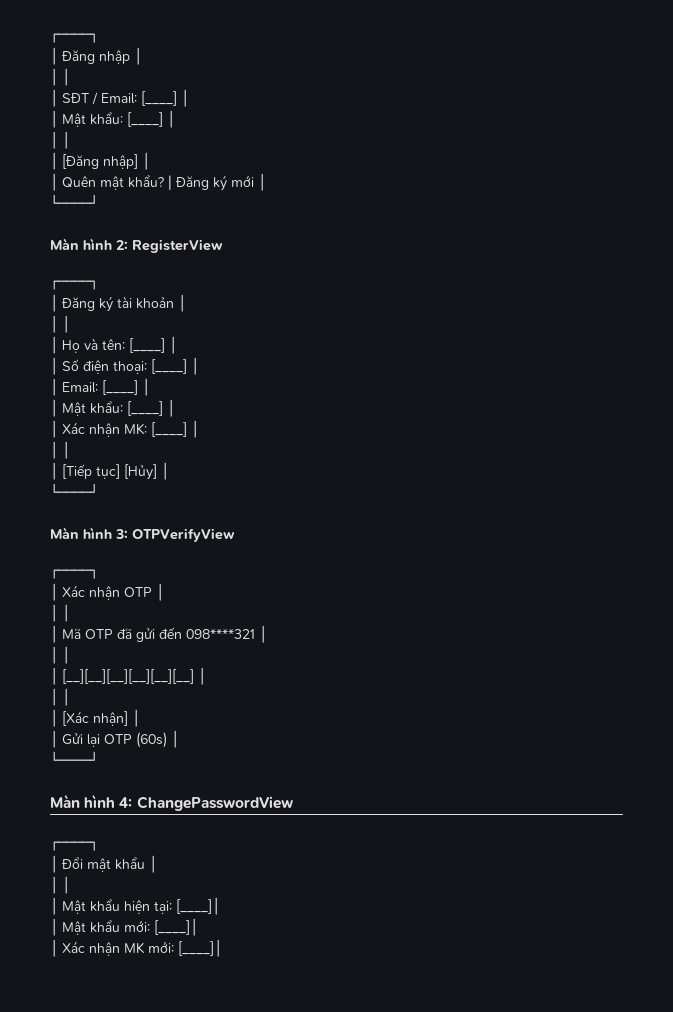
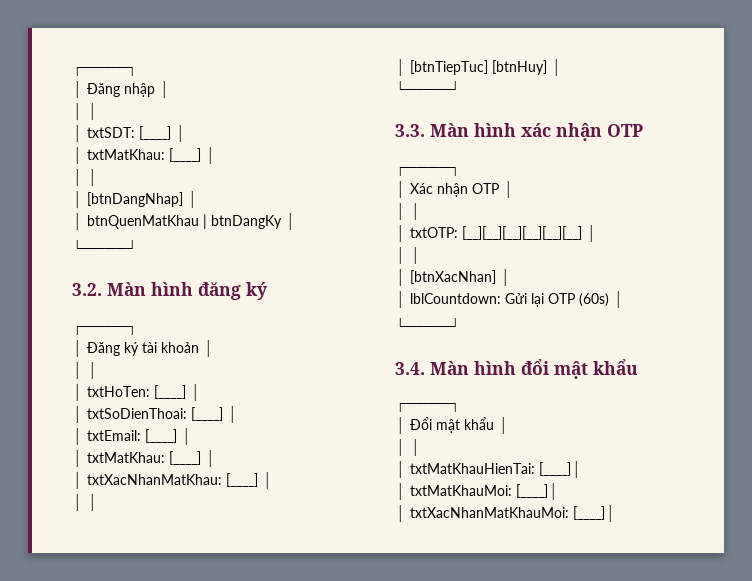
[62,89,189,107] [50,110,175,128] [50,131,70,149] [50,152,150,170] [50,173,266,191] [50,194,98,208] [50,238,223,253] SĐT / Email: [____] │ // │ Mật khẩu: [____] │ // │ │ // │ [Đăng nhập] │ // │ Quên mật khẩu? | Đăng ký mới │ // └────┘ // Màn hình 2: RegisterView -> [87,125,186,142] [72,147,216,164] [72,169,98,186] [72,191,198,208] [72,213,296,230] [72,240,138,253] [72,282,268,300] txtSDT: [____] │ // │ txtMatKhau: [____] │ // │ │ // │ [btnDangNhap] │ // │ btnQuenMatKhau | btnDangKy │ // └────┘ // 3.2. Màn hình đăng ký
[62,336,177,354] [50,357,199,375] [50,378,150,396] [50,399,175,417] [50,420,199,438] [50,441,70,459] [50,462,169,480] [50,483,98,497] [50,527,235,542] Họ và tên: [____] │ // │ Số điện thoại: [____] │ // │ Email: [____] │ // │ Mật khẩu: [____] │ // │ Xác nhận MK: [____] │ // │ │ // │ [Tiếp tục] [Hủy] │ // └────┘ // Màn hình 3: OTPVerifyView -> [87,384,201,401] [72,406,238,423] [72,428,192,445] [72,450,216,467] [72,472,273,489] [72,494,98,511] [395,59,562,76] [395,81,461,94] [395,123,643,141] txtHoTen: [____] │ // │ txtSoDienThoai: [____] │ // │ txtEmail: [____] │ // │ txtMatKhau: [____] │ // │ txtXacNhanMatKhau: [____] │ // │ │ // │ [btnTiepTuc] [btnHuy] │ // └────┘ // 3.3. Màn hình xác nhận OTP
[62,625,267,643] [50,646,70,664] [50,667,58,685] Mã OTP đã gửi đến 098****321 │ // │ │ // │ -> [410,227,458,238] txtOTP:
[62,709,140,727] [50,730,58,748] [Xác nhận] │ // │ -> [410,269,511,286] [395,291,501,308] [btnXacNhan] │ // │ lblCountdown:
[50,794,293,811] Màn hình 4: ChangePasswordView -> [395,359,638,379] 3.4. Màn hình đổi mật khẩu
[62,897,220,915] [50,918,198,936] [50,939,174,957] Mật khẩu hiện tại: [____]│ // │ Mật khẩu mới: [____]│ // │ Xác nhận MK mới: -> [410,461,582,478] [395,483,559,500] [395,505,569,522] txtMatKhauHienTai: [____]│ // │ txtMatKhauMoi: [____]│ // │ txtXacNhanMatKhauMoi:

